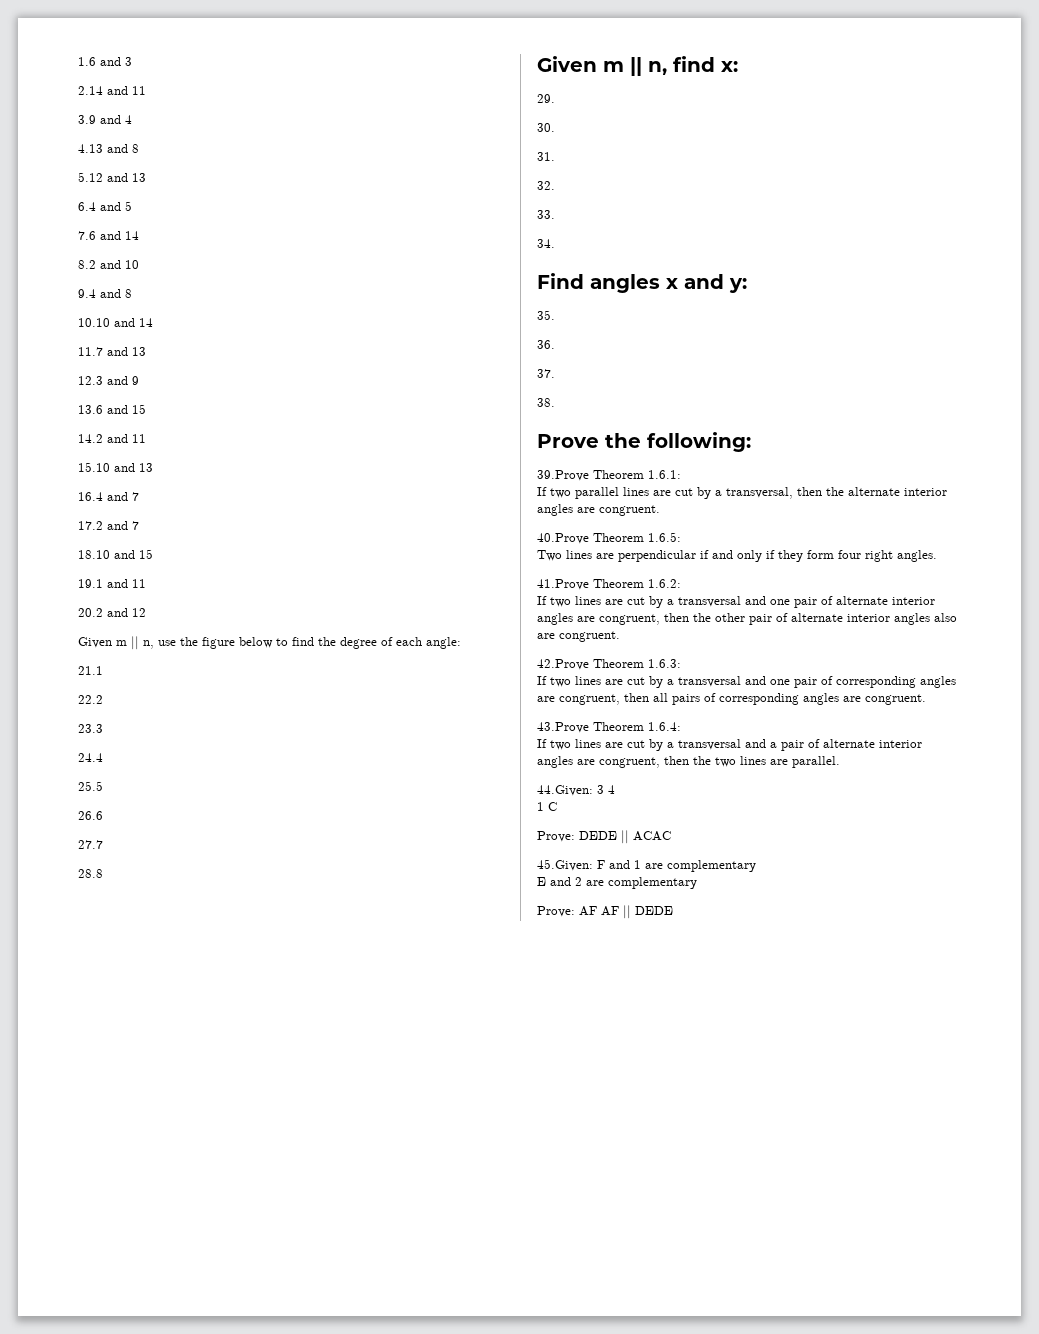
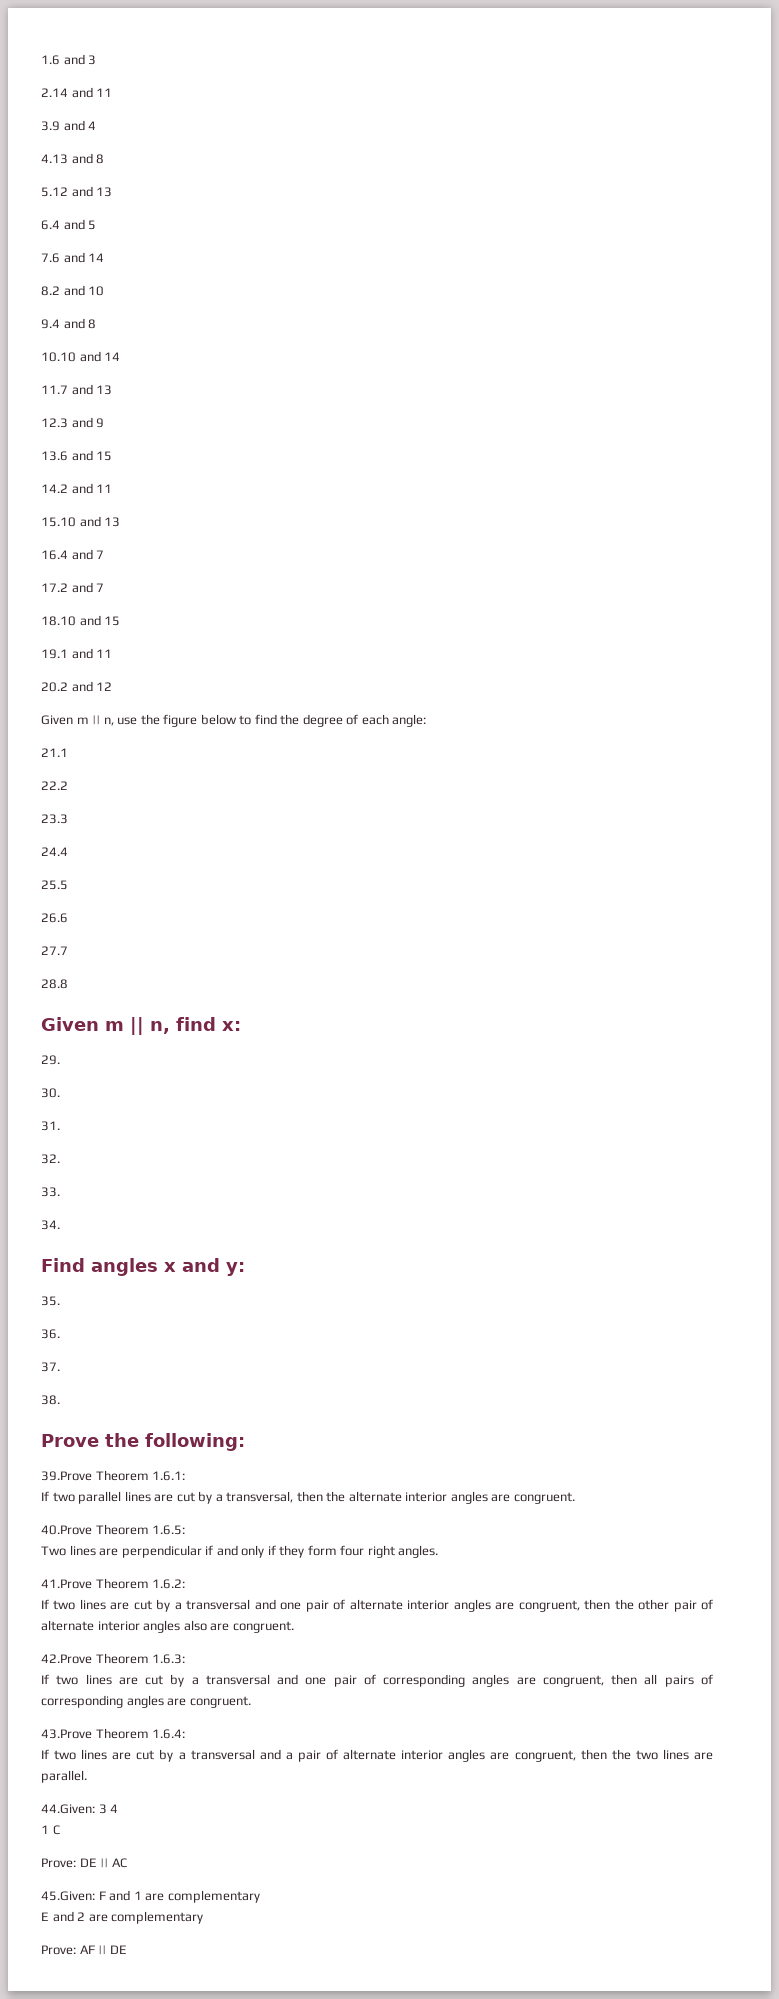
[579,830,671,844] DEDE || ACAC -> [79,1858,127,1868] DE || AC
[601,905,673,919] AF || DEDE -> [98,1945,127,1955] || DE

